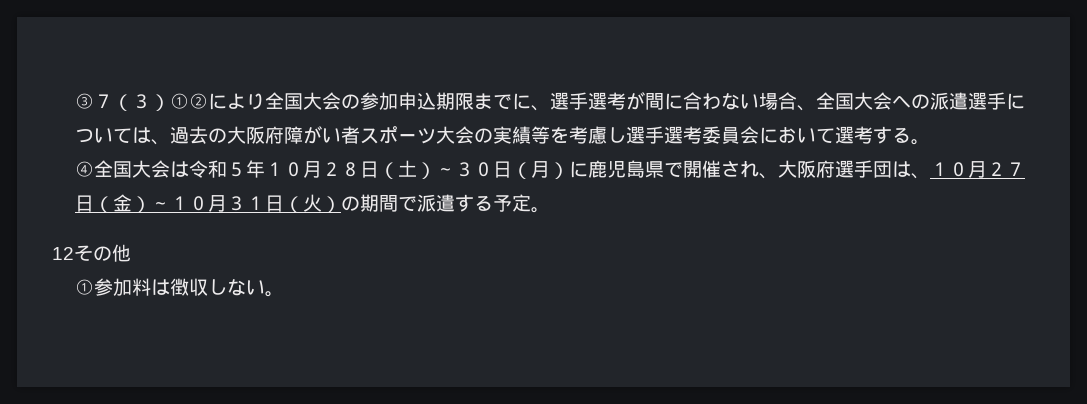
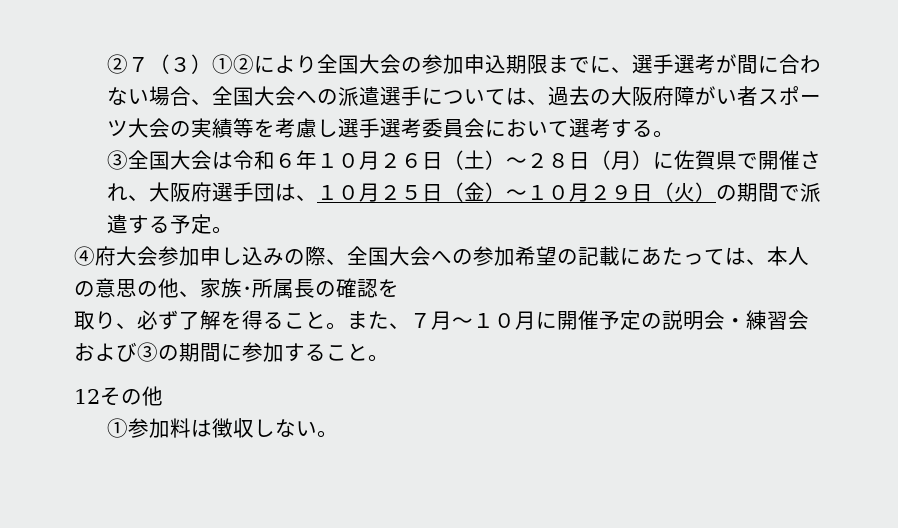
[75,93,95,109] ③ -> [106,54,128,74] ②
[75,161,95,177] ④ -> [106,150,128,170] ③
[227,162,247,177] ５ -> [274,153,296,168] ６
[341,162,361,177] ８ -> [400,153,422,168] ６
[455,162,494,177] ３０ -> [526,153,569,168] ２８
[588,160,646,178] 鹿児島 -> [673,150,716,170] 佐賀
[1006,162,1026,176] ７ -> [400,185,422,200] ５
[227,196,266,211] ３１ -> [589,185,632,200] ２９
(551, 210) none -> [74,246,809,266] [74,278,399,299] [74,310,809,330] [74,342,389,362] // ④府大会参加申し込みの際、全国大会への参加希望の記載にあたっては、本人の意思の他、家族･所属長の確認を // 取り、必ず了解を得ること。また、７月～１０月に開催予定の説明会・練習会および③の期間に参加すること。

